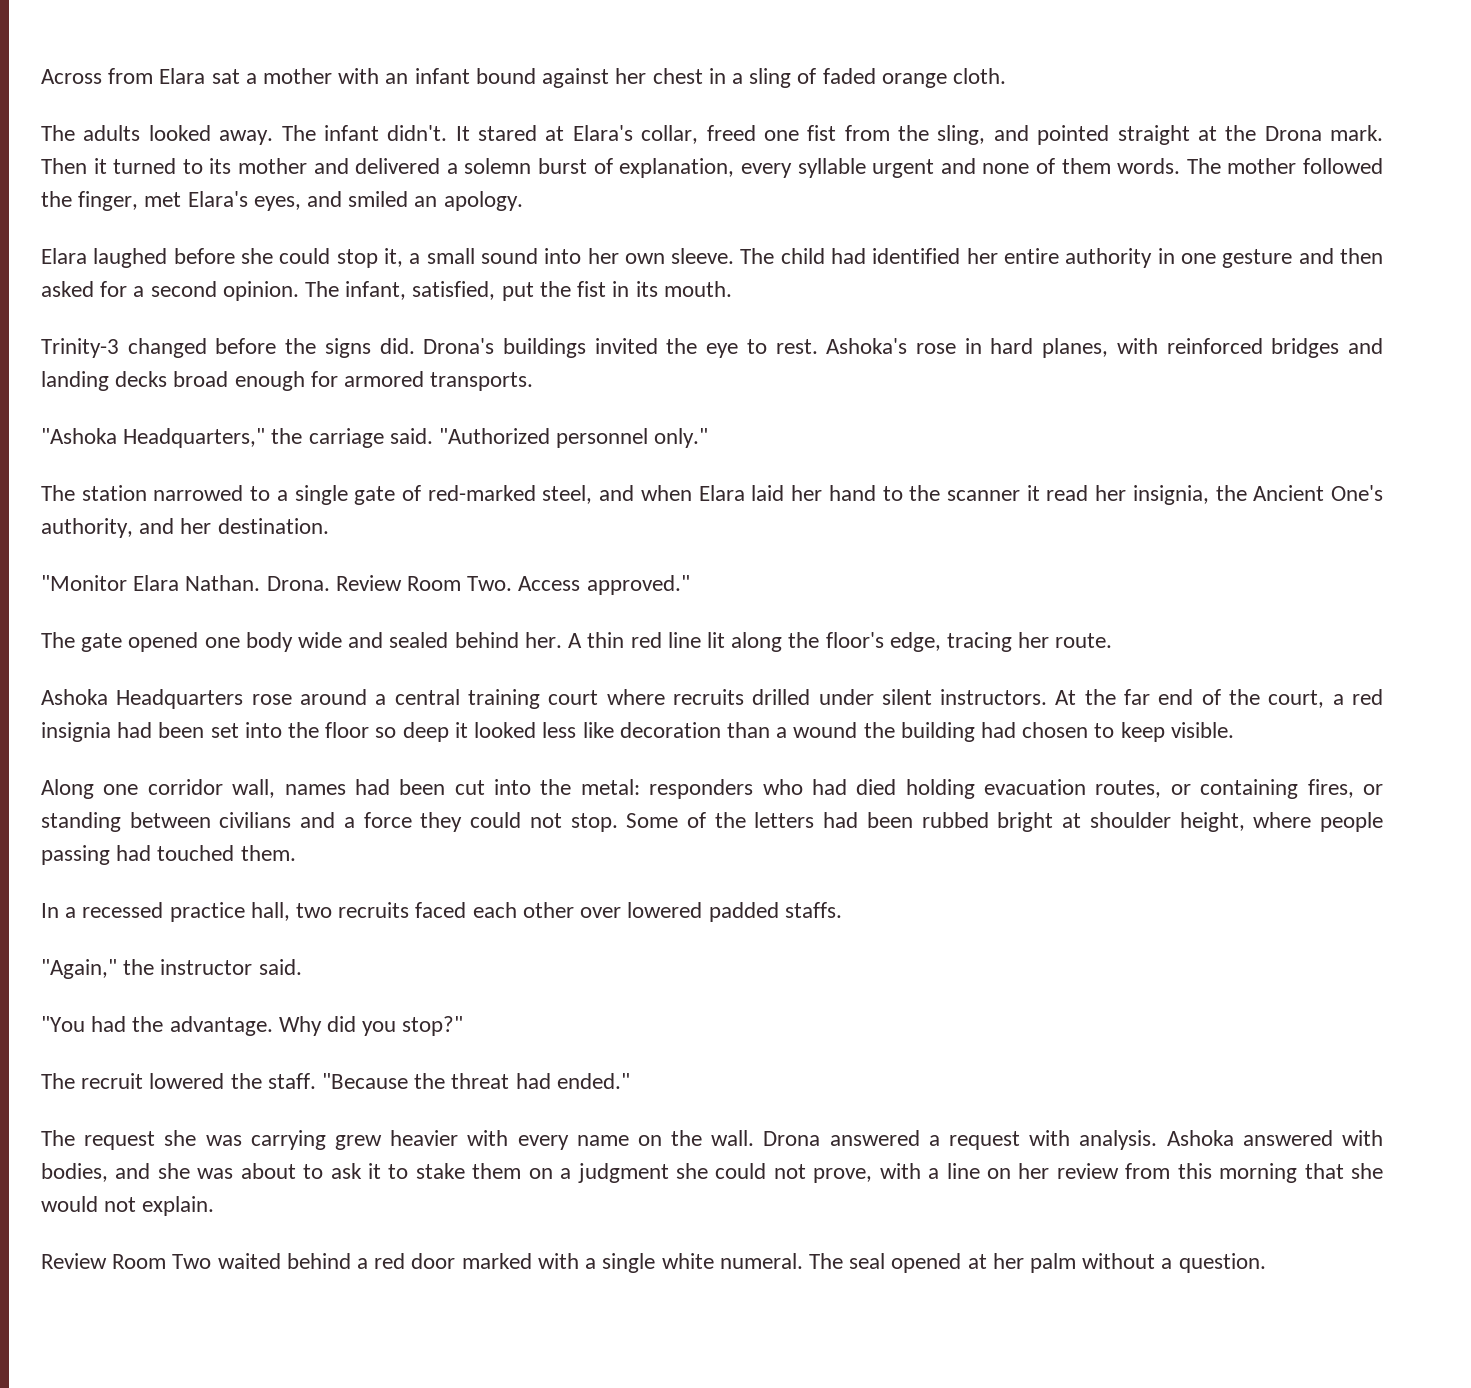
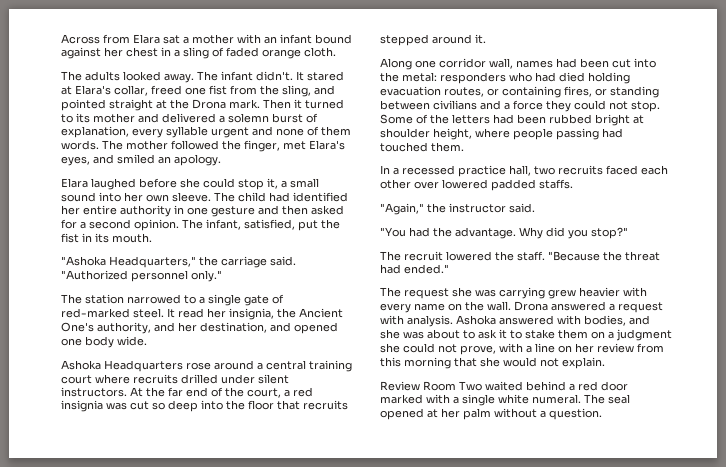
[41,338,1383,358] [41,371,534,391] // Trinity-3 changed before the signs did. Drona's buildings invited the eye to rest. Ashoka's rose in hard planes, with reinforced bridges and landing decks broad enough for armored transports. -> (152, 238) none
[542,485,1040,504] steel, and when Elara laid her hand to the scanner it -> [133,308,175,318] steel. It
[217,518,329,534] [41,575,690,595] [41,632,1113,652] destination. // "Monitor Elara Nathan. Drona. Review Room Two. Access approved." // The gate opened one body wide and sealed behind her. A thin red line lit along the floor's edge, tracing her route. -> [200,322,338,334] [61,336,147,348] destination, and opened one body wide.
[117,722,1234,742] had been set into the floor so deep it looked less like decoration than a wound the building had chosen to keep visible. -> [106,400,348,412] [380,34,486,46] was cut so deep into the floor that recruits stepped around it.

